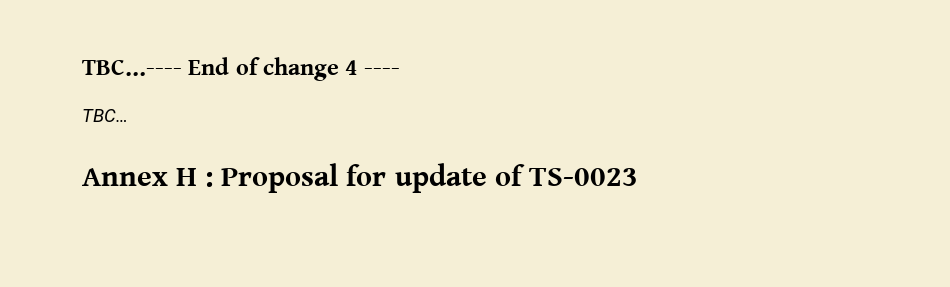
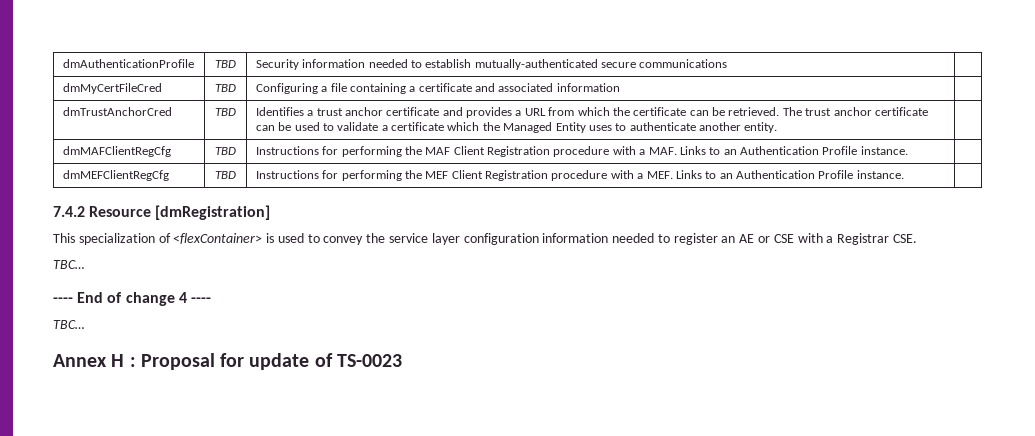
[82,60,182,76] TBC…---- -> [62,59,194,68] [215,60,236,68] [255,59,728,70] [62,83,162,94] [215,84,236,92] [255,83,620,94] [62,107,172,116] [215,108,236,116] [255,107,928,118] [255,122,778,133] [62,146,171,157] [215,147,236,155] [255,146,908,157] [62,170,169,181] [215,171,236,179] [255,170,904,181] [53,205,271,220] [53,233,917,245] [53,260,85,269] [53,297,73,303] dmAuthenticationProfile | TBD | Security information needed to establish mutually-authenticated secure communications | // dmMyCertFileCred | TBD | Configuring a file containing a certificate and associated information | // dmTrustAnchorCred | TBD | Identifies a trust anchor certificate and provides a URL from which the certificate can be retrieved. The trust anchor certificate can be used to validate a certificate which the Managed Entity uses to authenticate another entity. | // dmMAFClientRegCfg | TBD | Instructions for performing the MAF Client Registration procedure with a MAF. Links to an Authentication Profile instance. | // dmMEFClientRegCfg | TBD | Instructions for performing the MEF Client Registration procedure with a MEF. Links to an Authentication Profile instance. | // 7.4.2 Resource [dmRegistration] // This specialization of <flexContainer> is used to convey the service layer configuration information needed to register an AE or CSE with a Registrar CSE. // TBC… // ----

